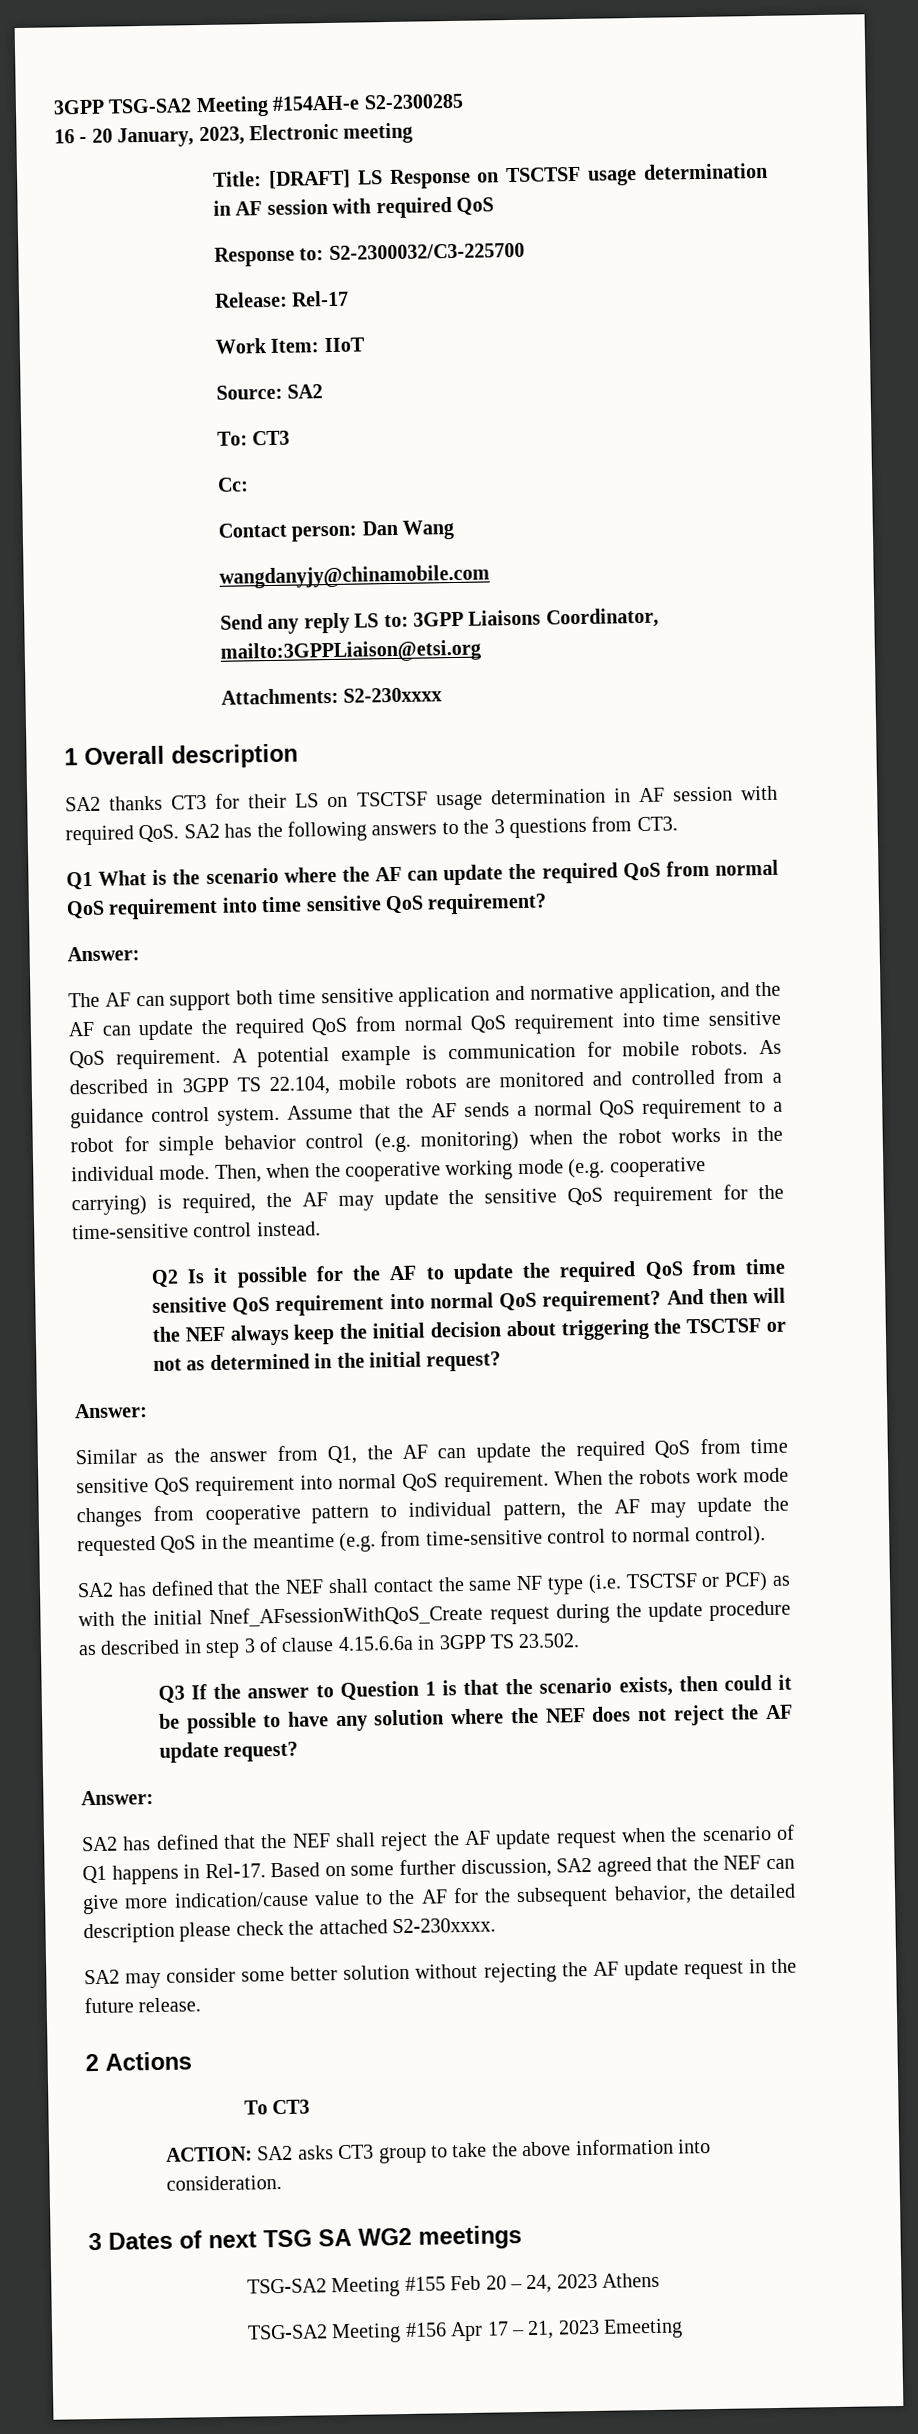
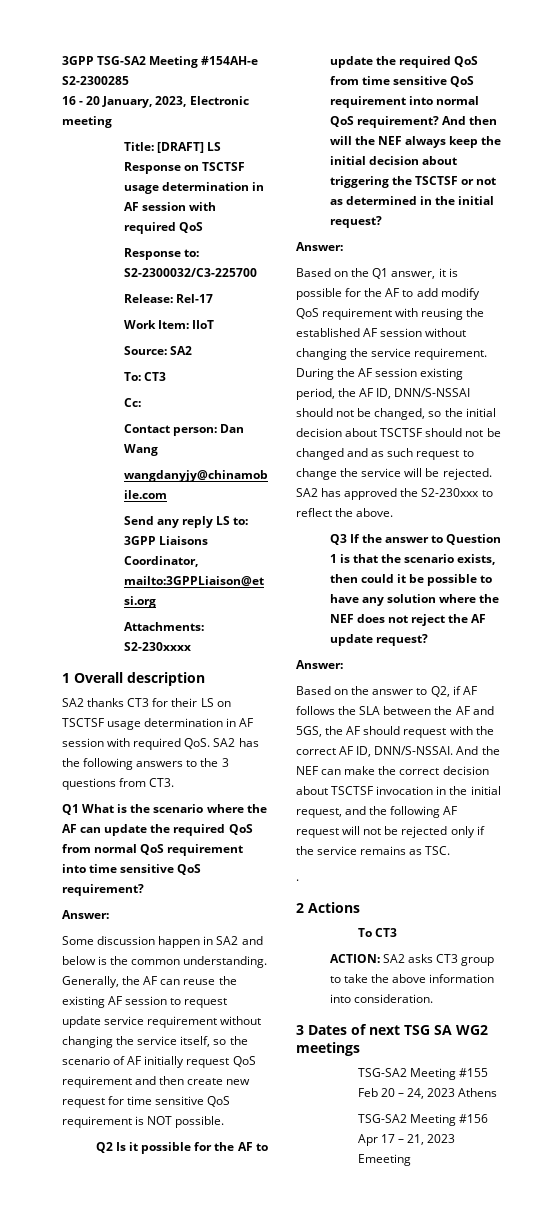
[68,981,781,1011] [68,1010,781,1041] [69,1039,782,1070] [69,1068,782,1096] [70,1098,783,1129] [70,1126,783,1156] [71,1156,706,1183] [71,1184,784,1216] [72,1221,321,1240] The AF can support both time sensitive application and normative application, and the AF can update the required QoS from normal QoS requirement into time sensitive QoS requirement. A potential example is communication for mobile robots. As described in 3GPP TS 22.104, mobile robots are monitored and controlled from a guidance control system. Assume that the AF sends a normal QoS requirement to a robot for simple behavior control (e.g. monitoring) when the robot works in the individual mode. Then, when the cooperative working mode (e.g. cooperative carrying) is required, the AF may update the sensitive QoS requirement for the time-sensitive control instead. -> [62,936,263,948] [62,956,268,968] [62,976,237,988] [62,996,228,1008] [62,1016,262,1028] [62,1036,248,1048] [62,1056,256,1068] [62,1076,251,1088] [62,1096,231,1108] [62,1116,225,1128] Some discussion happen in SA2 and below is the common understanding. Generally, the AF can reuse the existing AF session to request update service requirement without changing the service itself, so the scenario of AF initially request QoS requirement and then create new request for time sensitive QoS requirement is NOT possible.
[75,1438,789,1465] [76,1467,790,1497] [76,1496,790,1528] [77,1526,767,1557] [77,1572,791,1598] [78,1600,791,1628] [78,1633,580,1659] Similar as the answer from Q1, the AF can update the required QoS from time sensitive QoS requirement into normal QoS requirement. When the robots work mode changes from cooperative pattern to individual pattern, the AF may update the requested QoS in the meantime (e.g. from time-sensitive control to normal control). // SA2 has defined that the NEF shall contact the same NF type (i.e. TSCTSF or PCF) as with the initial Nnef_AFsessionWithQoS_Create request during the update procedure as described in step 3 of clause 4.15.6.6a in 3GPP TS 23.502. -> [296,268,458,279] [296,288,480,300] [296,308,485,320] [296,328,467,337] [296,348,488,360] [296,368,464,380] [296,388,471,400] [296,408,496,420] [296,428,501,437] [296,448,474,460] [296,468,492,480] [296,488,493,500] [296,508,394,517] Based on the Q1 answer, it is possible for the AF to add modify QoS requirement with reusing the established AF session without changing the service requirement. During the AF session existing period, the AF ID, DNN/S-NSSAI should not be changed, so the initial decision about TSCTSF should not be changed and as such request to change the service will be rejected. SA2 has approved the S2-230xxx to reflect the above.
[82,1824,796,1852] [82,1855,795,1885] [82,1883,796,1915] [83,1917,496,1944] [84,1958,798,1989] [84,1997,202,2014] SA2 has defined that the NEF shall reject the AF update request when the scenario of Q1 happens in Rel-17. Based on some further discussion, SA2 agreed that the NEF can give more indication/cause value to the AF for the subsequent behavior, the detailed description please check the attached S2-230xxxx. // SA2 may consider some better solution without rejecting the AF update request in the future release. -> [296,686,477,697] [296,706,494,715] [296,726,494,738] [296,746,500,757] [296,766,489,775] [296,786,501,795] [296,806,458,818] [296,826,485,838] [296,846,451,855] [296,879,299,881] Based on the answer to Q2, if AF follows the SLA between the AF and 5GS, the AF should request with the correct AF ID, DNN/S-NSSAI. And the NEF can make the correct decision about TSCTSF invocation in the initial request, and the following AF request will not be rejected only if the service remains as TSC. // .

